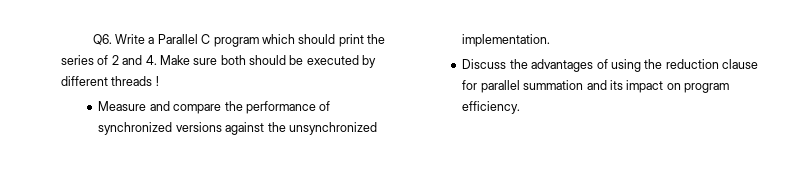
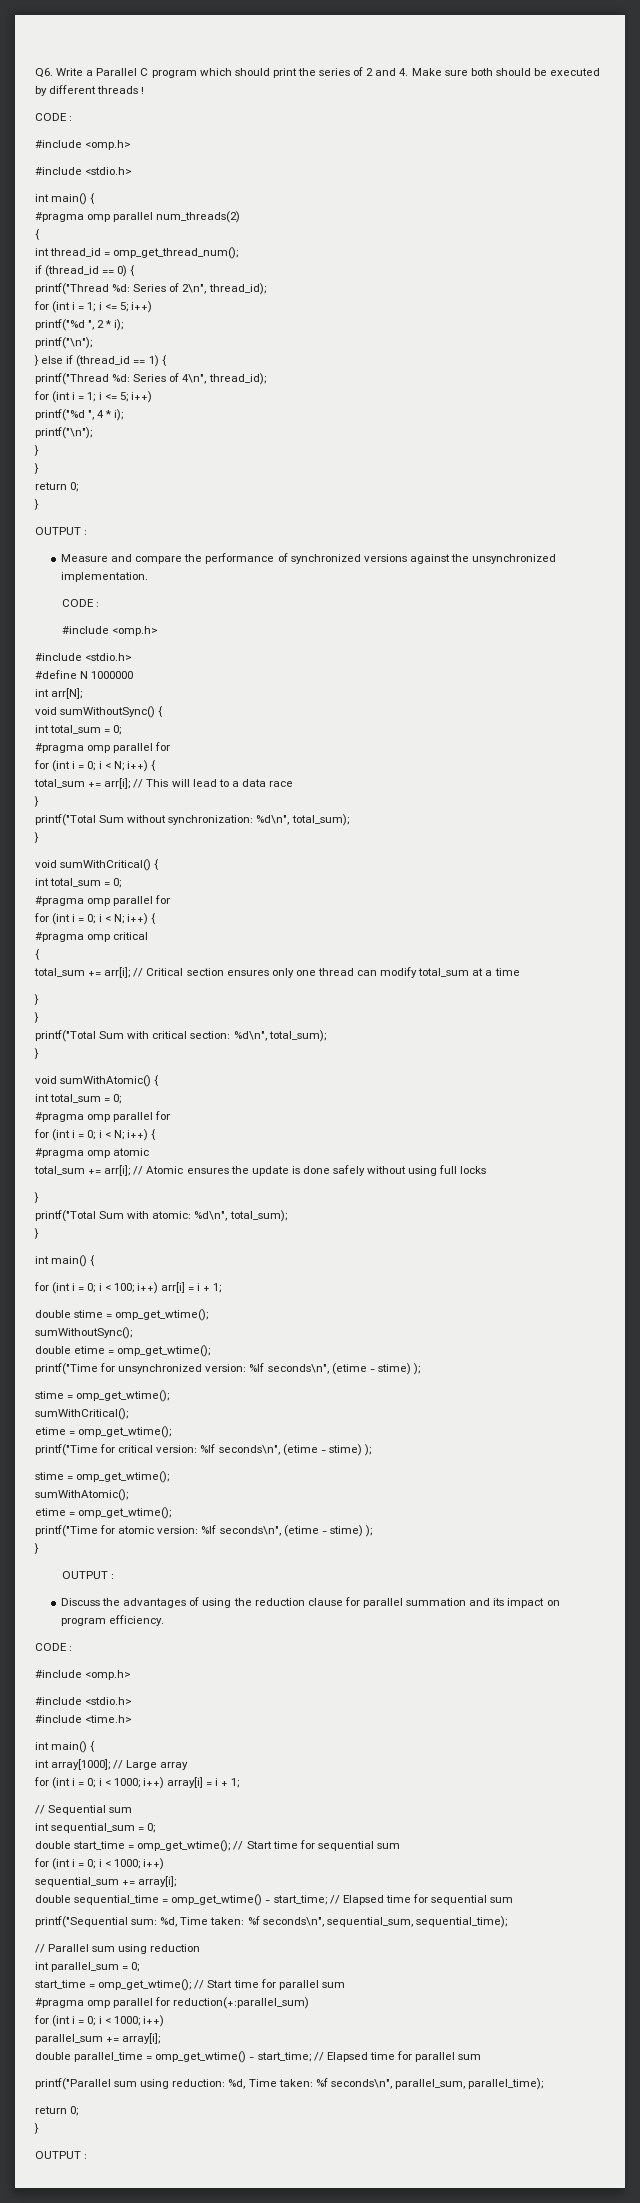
(159, 81) none -> [35,113,73,121] [35,140,132,150] [35,167,133,175] [35,193,96,205] [35,211,241,223] [35,229,40,240] [35,247,239,259] [35,265,136,277] [35,283,266,295] [34,301,152,313] [35,319,124,331] [35,337,92,349] [34,355,167,367] [35,373,266,385] [34,391,152,403] [35,409,124,421] [35,427,92,439] [34,445,39,456] [34,463,39,474] [35,482,79,492] [34,499,39,510] [35,527,88,535] // CODE : // #include <omp.h> // #include <stdio.h> // int main() { // #pragma omp parallel num_threads(2) // { // int thread_id = omp_get_thread_num(); // if (thread_id == 0) { // printf("Thread %d: Series of 2\n", thread_id); // for (int i = 1; i <= 5; i++) // printf("%d ", 2 * i); // printf("\n"); // } else if (thread_id == 1) { // printf("Thread %d: Series of 4\n", thread_id); // for (int i = 1; i <= 5; i++) // printf("%d ", 4 * i); // printf("\n"); // } // } // return 0; // } // OUTPUT :
(551, 40) none -> [61,599,99,607] [61,626,158,636] [35,653,133,661] [35,670,134,679] [35,688,83,699] [35,706,164,718] [35,725,122,735] [35,742,171,753] [34,760,156,772] [34,778,294,789] [34,796,39,807] [35,814,349,826] [34,832,39,843] [35,859,160,871] [35,878,122,888] [35,895,171,906] [34,913,156,925] [35,932,149,942] [35,949,40,960] [34,967,520,978] [34,994,39,1005] [34,1012,39,1023] [35,1030,326,1042] [34,1048,39,1059] [35,1075,160,1087] [35,1094,122,1104] [35,1111,171,1122] [34,1129,156,1141] [35,1148,150,1158] [34,1165,487,1176] [34,1192,39,1203] [35,1210,287,1222] [34,1228,39,1239] [35,1255,96,1267] [34,1282,222,1294] [35,1309,209,1321] [35,1327,132,1339] [35,1345,211,1357] [35,1363,420,1375] [35,1390,170,1402] [35,1408,128,1420] [35,1426,172,1438] [35,1444,371,1456] [35,1471,170,1483] [35,1489,128,1501] [35,1507,172,1519] [35,1525,372,1537] [34,1543,39,1554] [61,1571,114,1579] // CODE : // #include <omp.h> // #include <stdio.h> // #define N 1000000 // int arr[N]; // void sumWithoutSync() { // int total_sum = 0; // #pragma omp parallel for // for (int i = 0; i < N; i++) { // total_sum += arr[i]; // This will lead to a data race // } // printf("Total Sum without synchronization: %d\n", total_sum); // } // void sumWithCritical() { // int total_sum = 0; // #pragma omp parallel for // for (int i = 0; i < N; i++) { // #pragma omp critical // { // total_sum += arr[i]; // Critical section ensures only one thread can modify total_sum at a time // } // } // printf("Total Sum with critical section: %d\n", total_sum); // } // void sumWithAtomic() { // int total_sum = 0; // #pragma omp parallel for // for (int i = 0; i < N; i++) { // #pragma omp atomic // total_sum += arr[i]; // Atomic ensures the update is done safely without using full locks // } // printf("Total Sum with atomic: %d\n", total_sum); // } // int main() { // for (int i = 0; i < 100; i++) arr[i] = i + 1; // double stime = omp_get_wtime(); // sumWithoutSync(); // double etime = omp_get_wtime(); // printf("Time for unsynchronized version: %lf seconds\n", (etime - stime) ); // stime = omp_get_wtime(); // sumWithCritical(); // etime = omp_get_wtime(); // printf("Time for critical version: %lf seconds\n", (etime - stime) ); // stime = omp_get_wtime(); // sumWithAtomic(); // etime = omp_get_wtime(); // printf("Time for atomic version: %lf seconds\n", (etime - stime) ); // } // OUTPUT :
(521, 107) none -> [35,1643,73,1651] [35,1670,132,1680] [35,1697,133,1705] [35,1715,133,1723] [35,1741,96,1753] [35,1759,189,1770] [34,1777,240,1789] [35,1805,133,1815] [35,1823,156,1833] [35,1840,400,1852] [34,1858,164,1870] [35,1876,177,1887] [35,1894,514,1906] [35,1916,507,1928] [35,1944,201,1954] [35,1962,140,1972] [35,1979,345,1991] [35,1997,310,2009] [34,2015,164,2027] [35,2033,161,2044] [35,2051,482,2063] [35,2078,544,2090] [35,2106,79,2116] [34,2123,39,2134] [35,2151,88,2159] // CODE : // #include <omp.h> // #include <stdio.h> // #include <time.h> // int main() { // int array[1000]; // Large array // for (int i = 0; i < 1000; i++) array[i] = i + 1; // // Sequential sum // int sequential_sum = 0; // double start_time = omp_get_wtime(); // Start time for sequential sum // for (int i = 0; i < 1000; i++) // sequential_sum += array[i]; // double sequential_time = omp_get_wtime() - start_time; // Elapsed time for sequential sum // printf("Sequential sum: %d, Time taken: %f seconds\n", sequential_sum, sequential_time); // // Parallel sum using reduction // int parallel_sum = 0; // start_time = omp_get_wtime(); // Start time for parallel sum // #pragma omp parallel for reduction(+:parallel_sum) // for (int i = 0; i < 1000; i++) // parallel_sum += array[i]; // double parallel_time = omp_get_wtime() - start_time; // Elapsed time for parallel sum // printf("Parallel sum using reduction: %d, Time taken: %f seconds\n", parallel_sum, parallel_time); // return 0; // } // OUTPUT :

